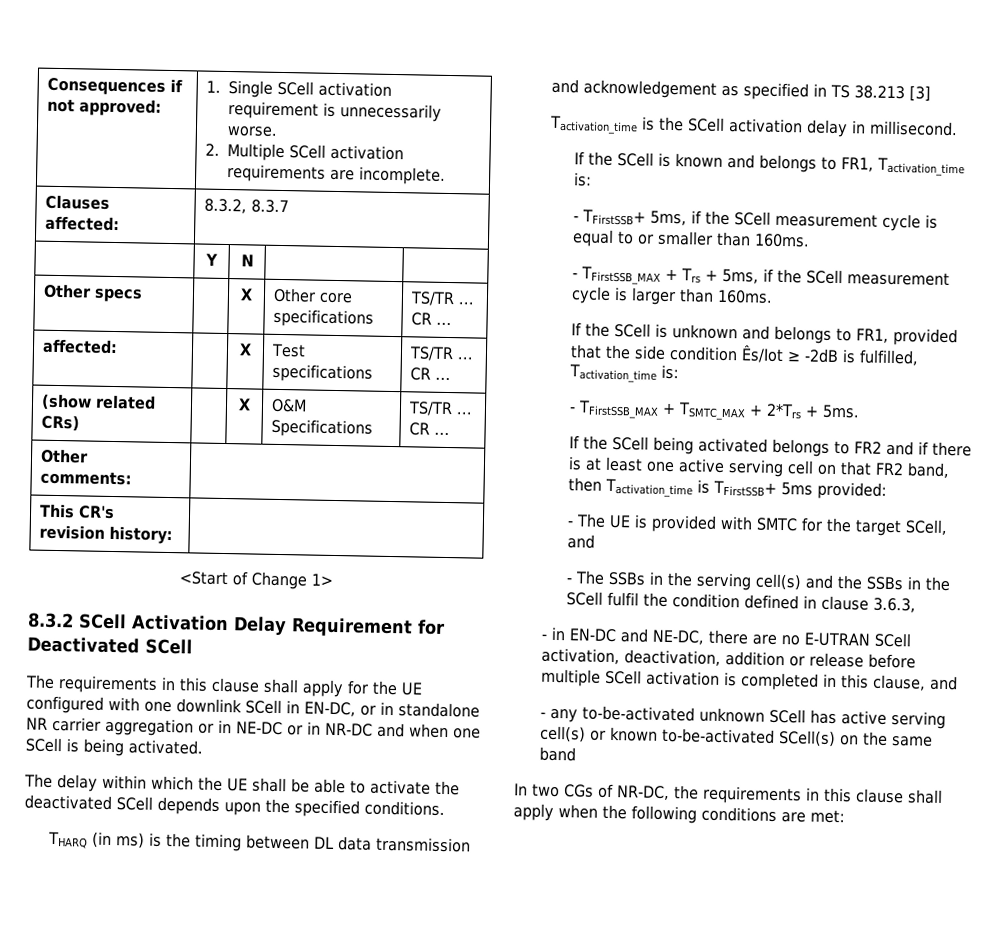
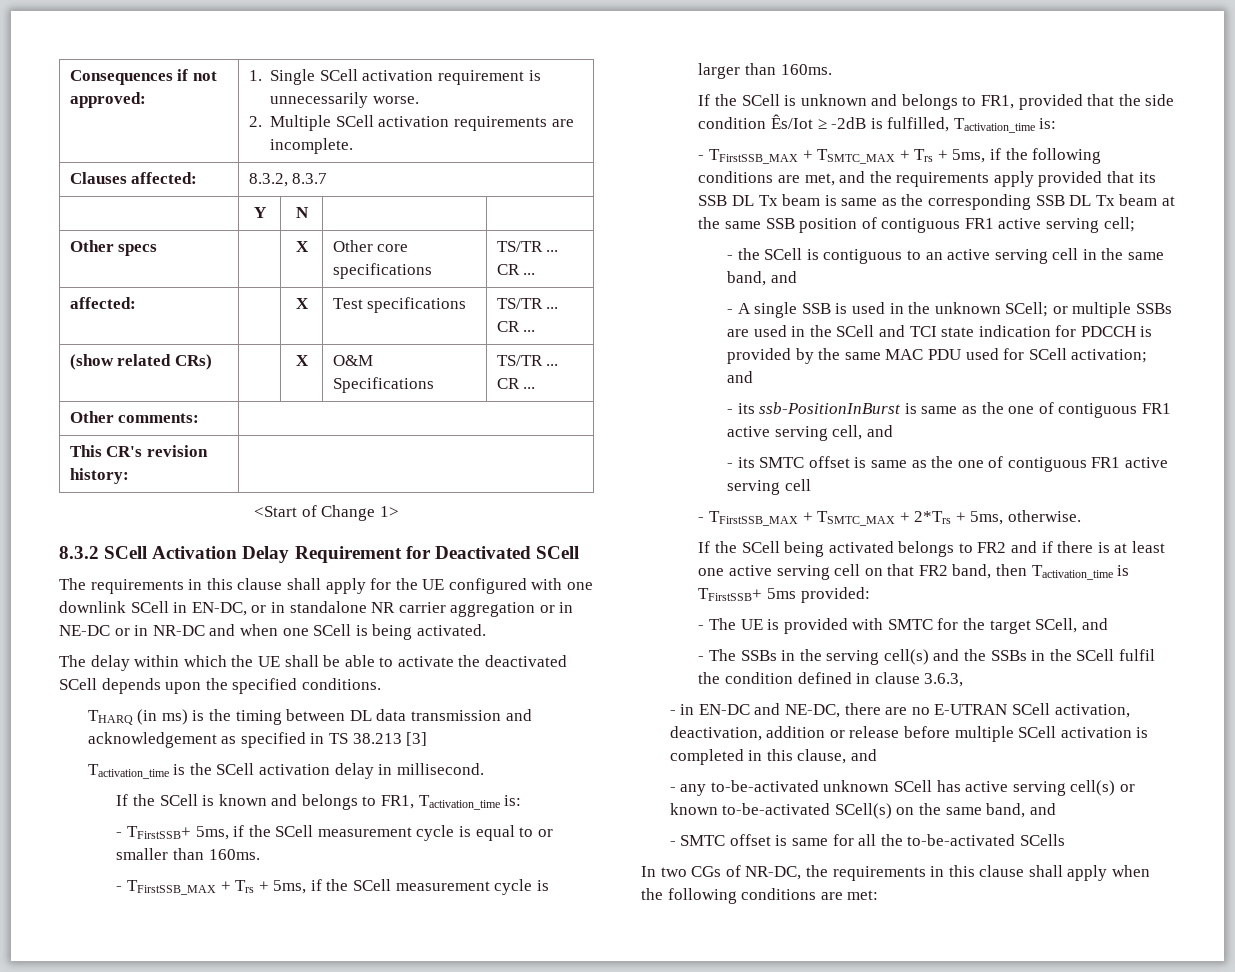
(680, 372) none -> [698,148,1102,164] [698,171,1156,187] [698,194,1175,210] [698,217,1135,233] [726,248,1165,264] [726,271,797,286] [726,302,1173,318] [726,325,1153,337] [726,348,1148,364] [726,371,753,383] [726,402,1171,418] [726,425,893,441] [726,456,1169,472] [726,479,811,495] // - TFirstSSB_MAX + TSMTC_MAX + Trs + 5ms, if the following conditions are met, and the requirements apply provided that its SSB DL Tx beam is same as the corresponding SSB DL Tx beam at the same SSB position of contiguous FR1 active serving cell; // - the SCell is contiguous to an active serving cell in the same band, and // - A single SSB is used in the unknown SCell; or multiple SSBs are used in the SCell and TCI state indication for PDCCH is provided by the same MAC PDU used for SCell activation; and // - its ssb-PositionInBurst is same as the one of contiguous FR1 active serving cell, and // - its SMTC offset is same as the one of contiguous FR1 active serving cell
[822,404,861,419] 5ms. -> [970,510,1082,525] 5ms, otherwise.
[538,746,576,762] band -> [986,803,1056,818] [669,834,1065,846] band, and // - SMTC offset is same for all the to-be-activated SCells

